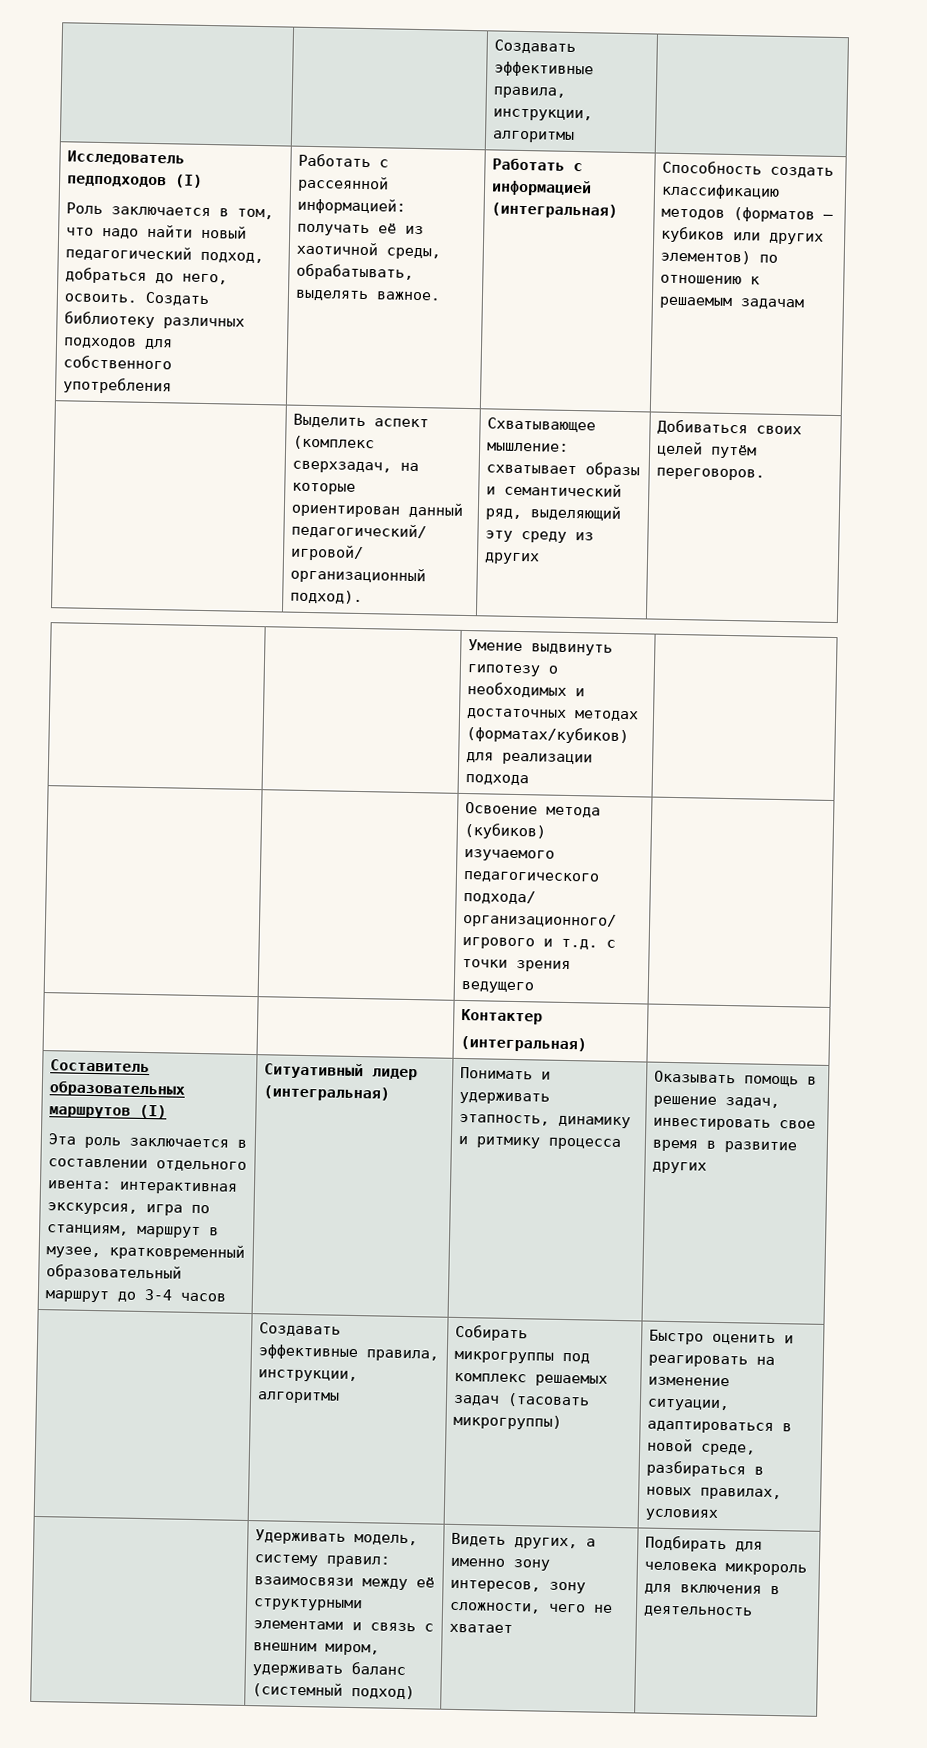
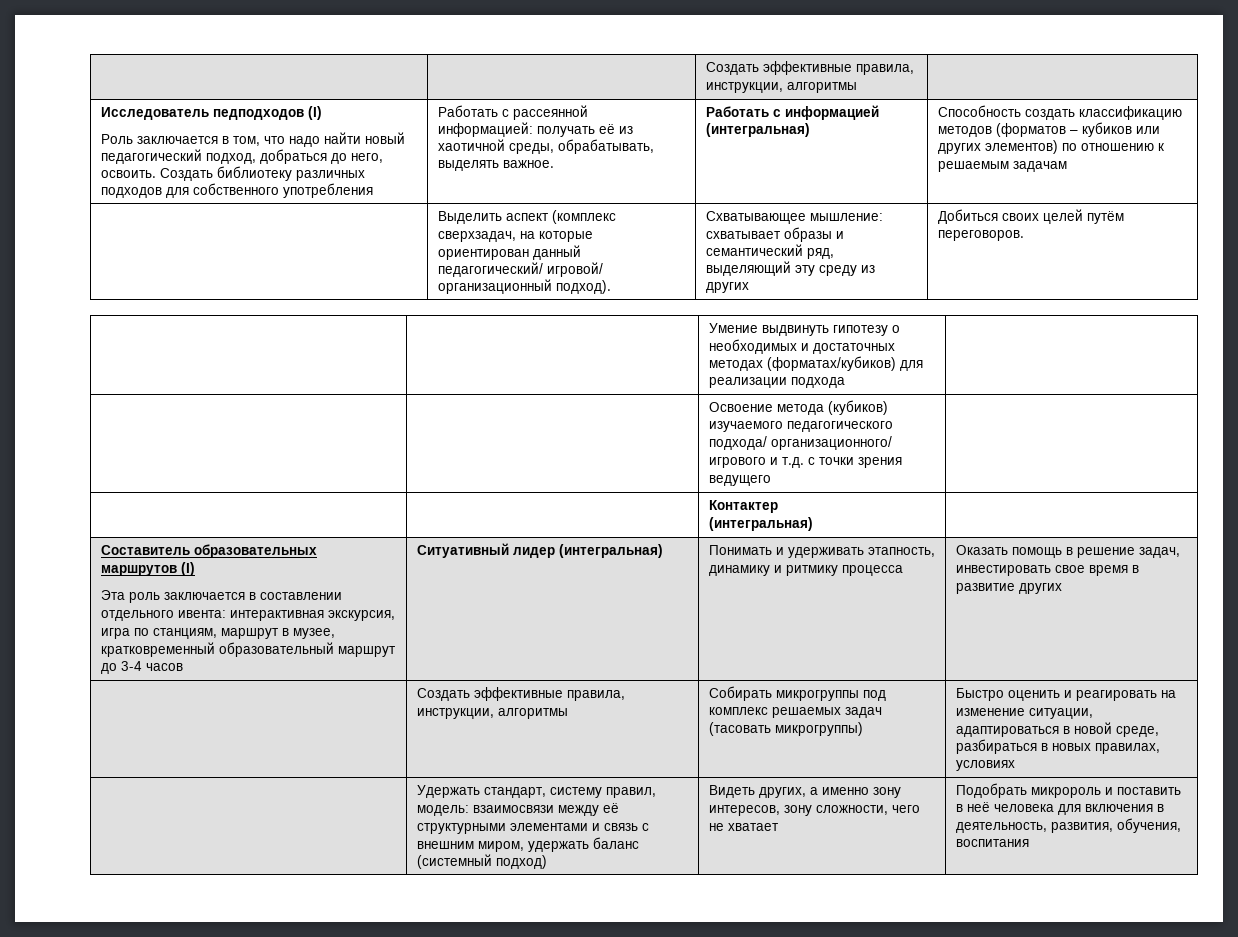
[493,39,576,54] | | Создавать -> [705,62,759,75] | | Создать
[656,419,748,436] Добиваться -> [937,209,998,224] Добиться
[653,1070,736,1084] Оказывать -> [955,545,1008,555] Оказать
[258,1322,341,1337] Создавать -> [416,688,470,701] Создать
[254,1529,418,1546] [253,1554,390,1568] Удерживать модель, систему правил: -> [416,785,656,798] [416,805,469,816] Удержать стандарт, систему правил, модель:
[251,1664,343,1677] удерживать -> [527,841,589,852] удержать
[644,1535,763,1553] [643,1561,807,1576] [643,1583,780,1595] [642,1605,753,1618] Подбирать для человека микророль для включения в деятельность -> [955,783,1181,798] [955,802,1164,815] [955,818,1181,833] [955,839,1029,847] Подобрать микророль и поставить в неё человека для включения в деятельность, развития, обучения, воспитания

